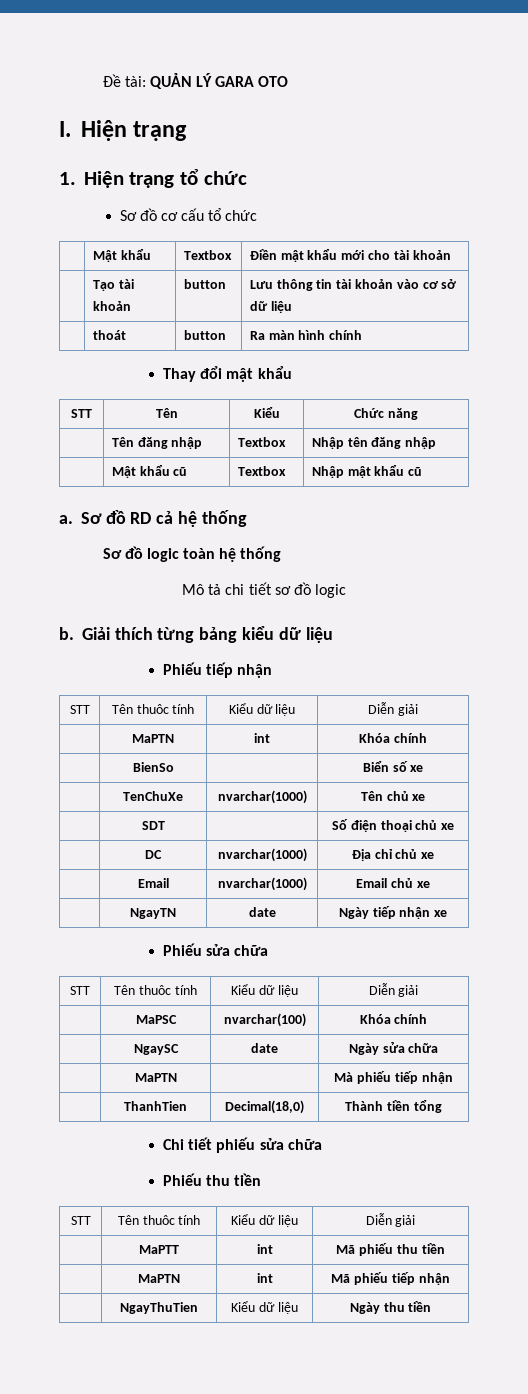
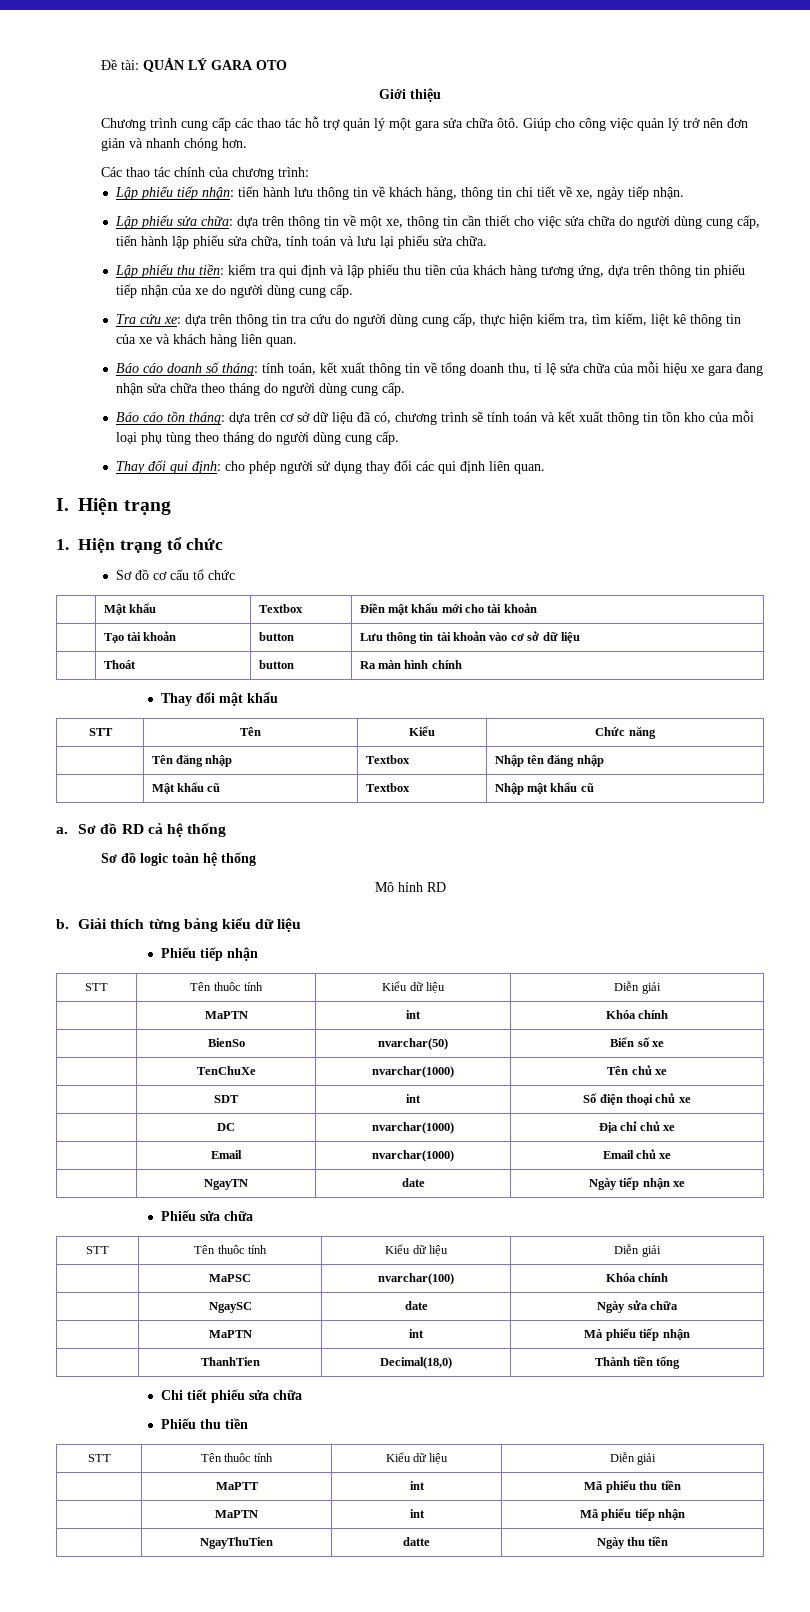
(289, 81) none -> [379,88,441,102] [100,116,748,131] [100,138,247,151] [100,167,309,180] [115,186,685,200] [115,215,761,229] [116,235,488,249] [115,264,746,278] [116,284,354,298] [116,313,742,327] [116,334,298,347] [116,361,764,376] [116,382,406,396] [116,410,755,425] [116,431,400,445] [116,460,546,474] // Giới thiệu // Chương trình cung cấp các thao tác hỗ trợ quản lý một gara sửa chữa ôtô. Giúp cho công việc quản lý trở nên đơn giản và nhanh chóng hơn. // Các thao tác chính của chương trình: // Lập phiếu tiếp nhận: tiến hành lưu thông tin về khách hàng, thông tin chi tiết về xe, ngày tiếp nhận. // Lập phiếu sửa chữa: dựa trên thông tin về một xe, thông tin cần thiết cho việc sửa chữa do người dùng cung cấp, tiến hành lập phiếu sửa chữa, tính toán và lưu lại phiếu sửa chữa. // Lập phiếu thu tiền: kiểm tra qui định và lập phiếu thu tiền của khách hàng tương ứng, dựa trên thông tin phiếu tiếp nhận của xe do người dùng cung cấp. // Tra cứu xe: dựa trên thông tin tra cứu do người dùng cung cấp, thực hiện kiểm tra, tìm kiếm, liệt kê thông tin của xe và khách hàng liên quan. // Báo cáo doanh số tháng: tính toán, kết xuất thông tin về tổng doanh thu, tỉ lệ sửa chữa của mỗi hiệu xe gara đang nhận sửa chữa theo tháng do người dùng cung cấp. // Báo cáo tồn tháng: dựa trên cơ sở dữ liệu đã có, chương trình sẽ tính toán và kết xuất thông tin tồn kho của mỗi loại phụ tùng theo tháng do người dùng cung cấp. // Thay đổi qui định: cho phép người sử dụng thay đổi các qui định liên quan.
[92,330,126,340] thoát -> [103,660,136,669] Thoát
[208,582,347,598] tả chi tiết sơ đồ logic -> [397,882,446,892] hỉnh RD
(174, 767) none -> [378,1038,448,1050] nvarchar(50)
(165, 825) none -> [406,1094,421,1103] int
(177, 1077) none -> [409,1329,424,1338] int
[231,1301,298,1314] Kiểu dữ liệu -> [403,1537,430,1546] datte

